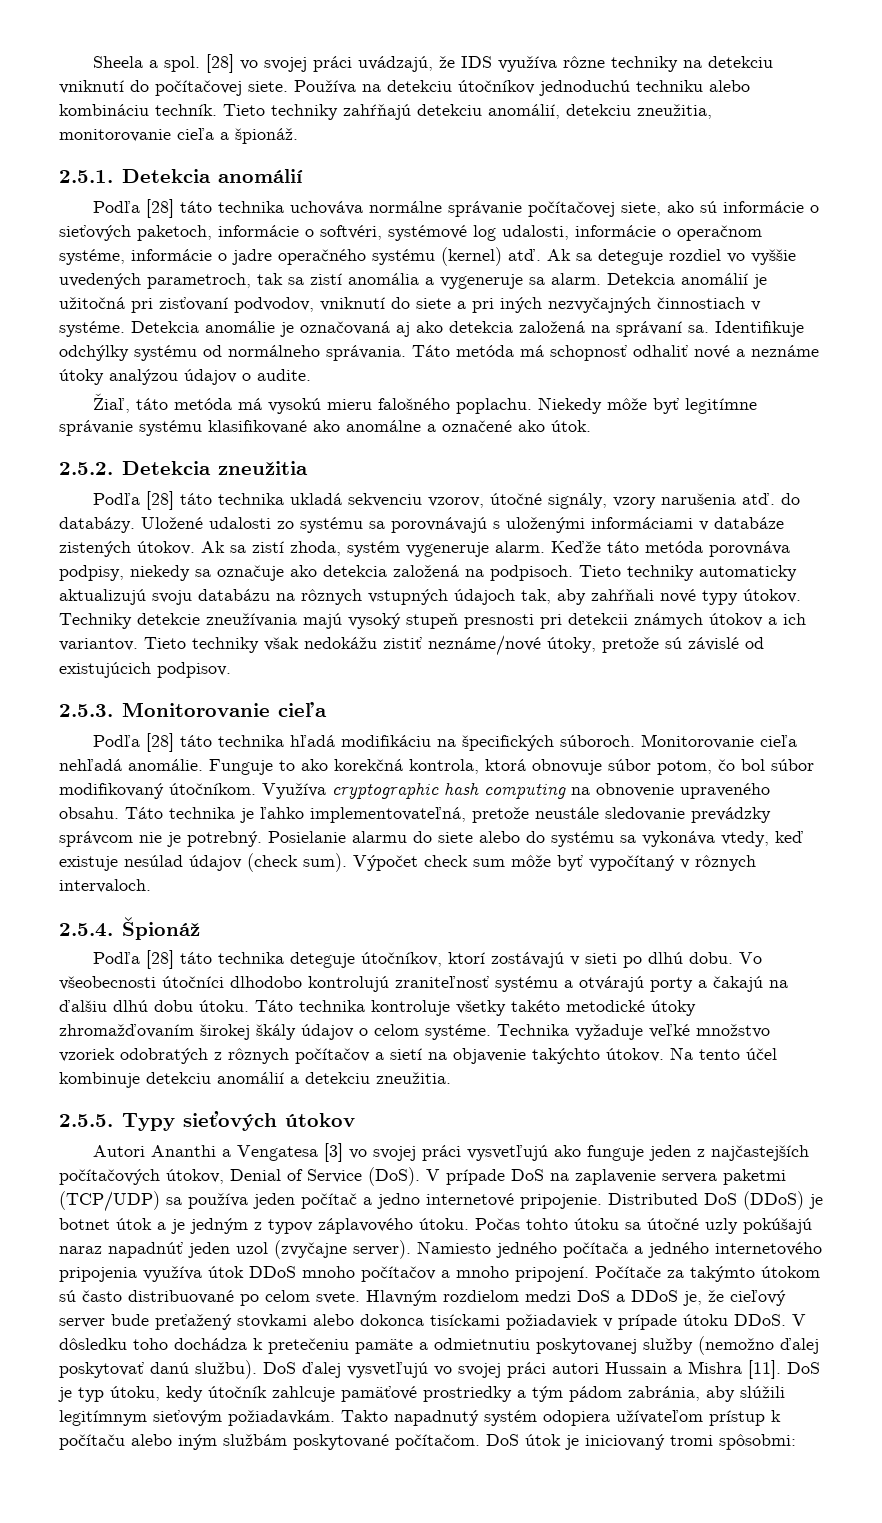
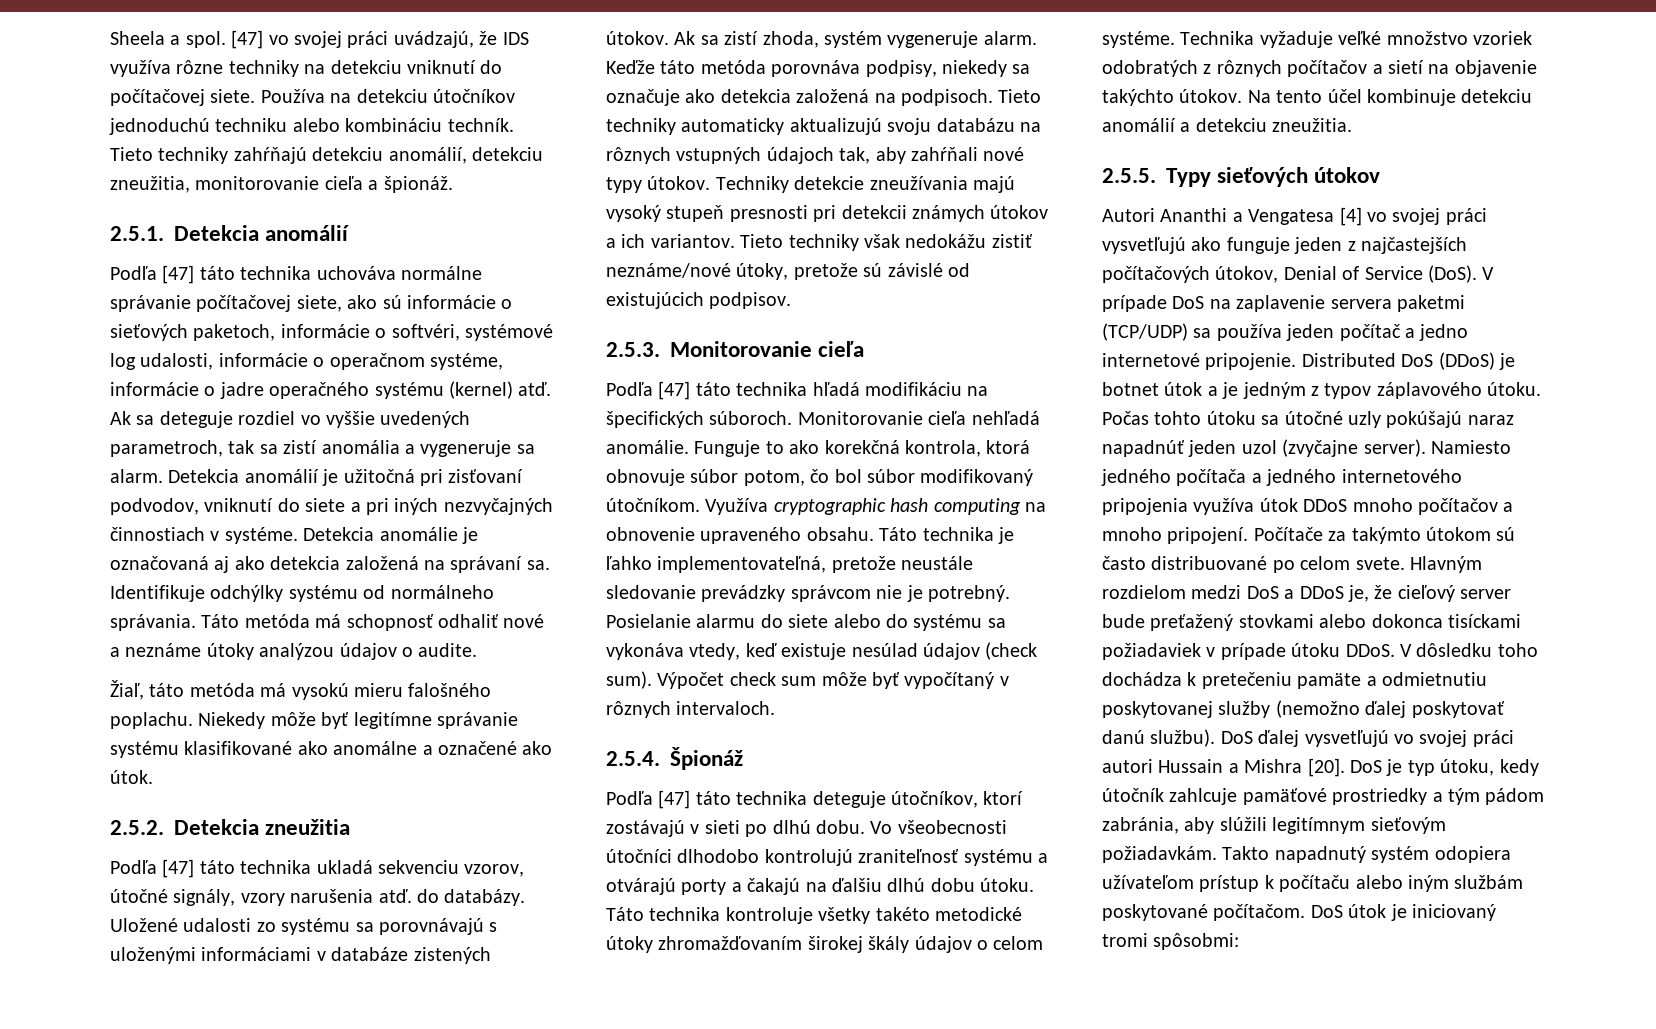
[206,54,235,73] [28] -> [231,30,264,49] [47]
[146,199,175,218] [28] -> [162,265,195,284] [47]
[146,491,175,510] [28] -> [162,859,195,878] [47]
[146,733,175,752] [28] -> [658,381,691,400] [47]
[146,950,175,969] [28] -> [658,790,691,809] [47]
[324,1143,344,1162] [3] -> [1339,207,1362,226] [4]
[748,1360,781,1379] [11]. -> [1307,758,1345,777] [20].

